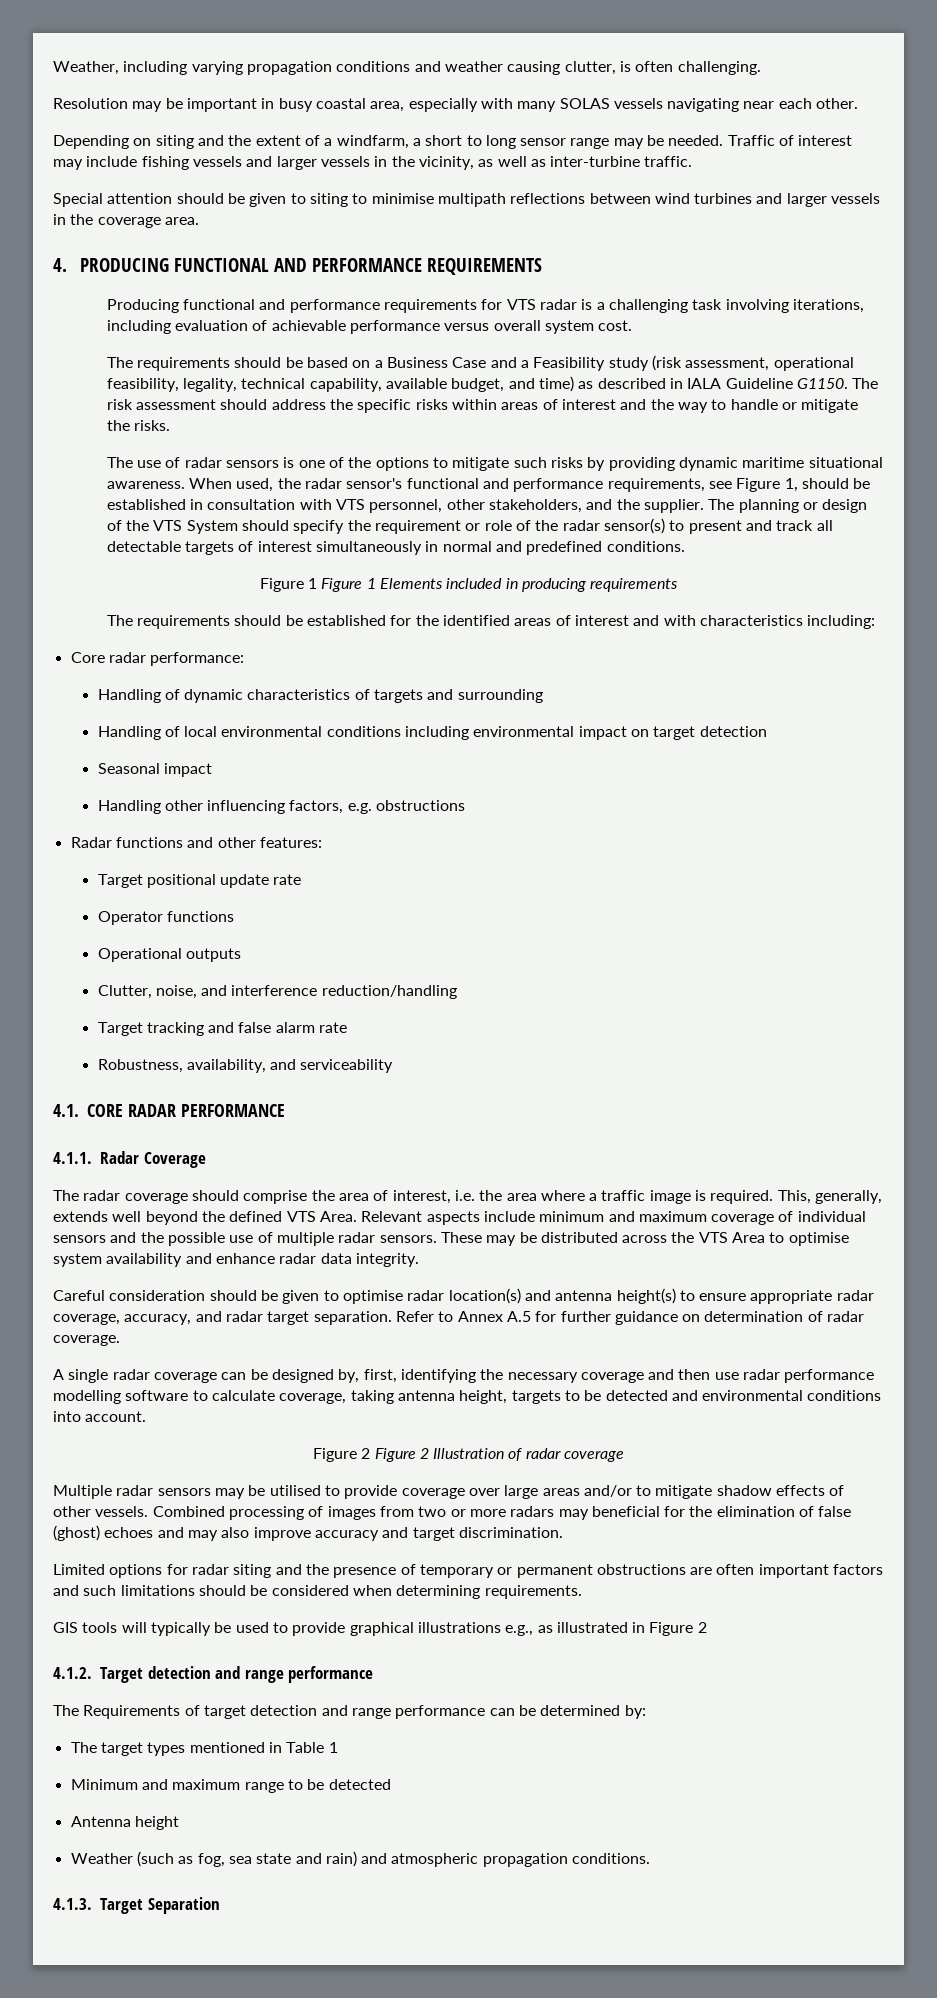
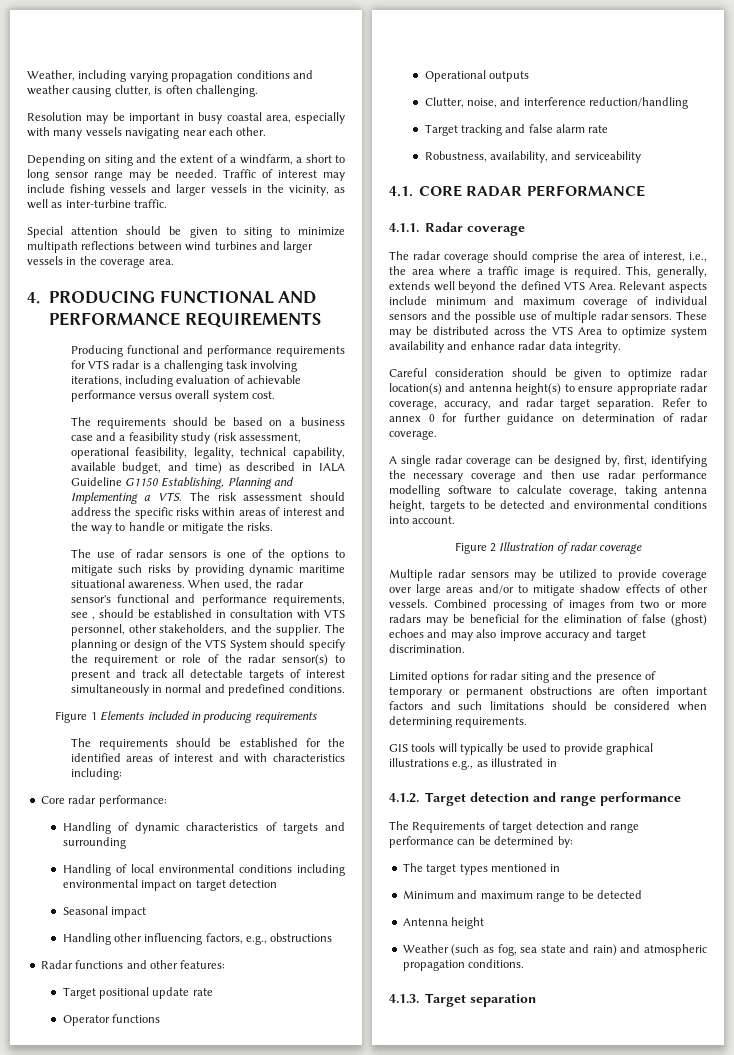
[559,98,610,109] SOLAS -> (83, 134) none
[371,193,434,204] minimise -> [298,227,345,236] minimize
[387,357,487,368] Business Case -> [301,417,345,426] [70,435,93,441] business case
[533,357,606,371] Feasibility -> [128,432,178,444] feasibility
[796,378,848,389] G1150. -> [125,477,295,489] [70,492,183,504] G1150 Establishing, Planning and Implementing a VTS.
[736,478,798,492] Figure 1, -> [91,616,95,620] ,
[321,578,376,592] Figure 1 -> (97, 716) none
[347,803,372,814] e.g. -> [246,935,268,945] e.g.,
[143,1152,206,1168] Coverage -> [467,226,526,236] coverage
[454,1190,475,1201] i.e. -> [689,252,707,262] i.e.,
[788,1232,849,1246] optimise -> [622,327,666,338] optimize
[342,1290,403,1304] optimise -> [628,369,673,380] optimize
[457,1311,531,1322] Annex A.5 -> [389,414,435,422] annex 0
[374,1448,429,1462] Figure 2 -> (496, 547) none
[269,1485,321,1496] utilised -> [558,569,597,579] utilized
(589, 1514) none -> [452,614,465,623] be
[649,1622,707,1636] Figure 2 -> (557, 763) none
[286,1742,338,1753] Table 1 -> (561, 868) none
[147,1897,220,1914] Separation -> [470,994,537,1007] separation

